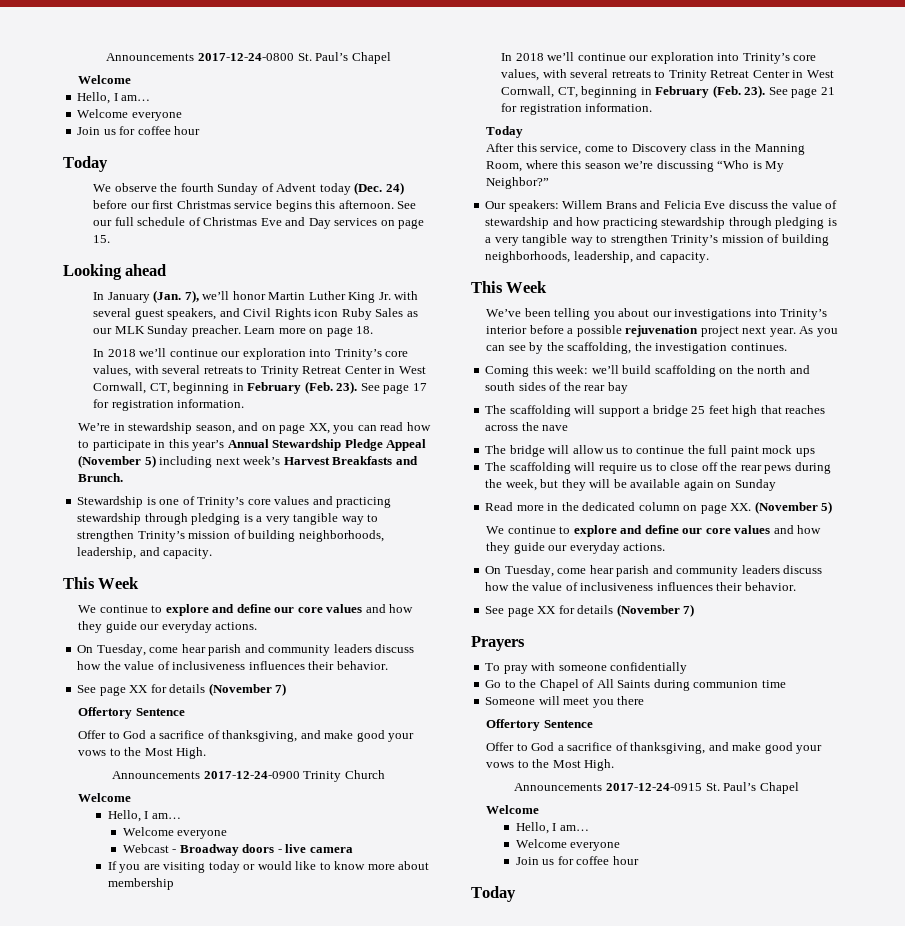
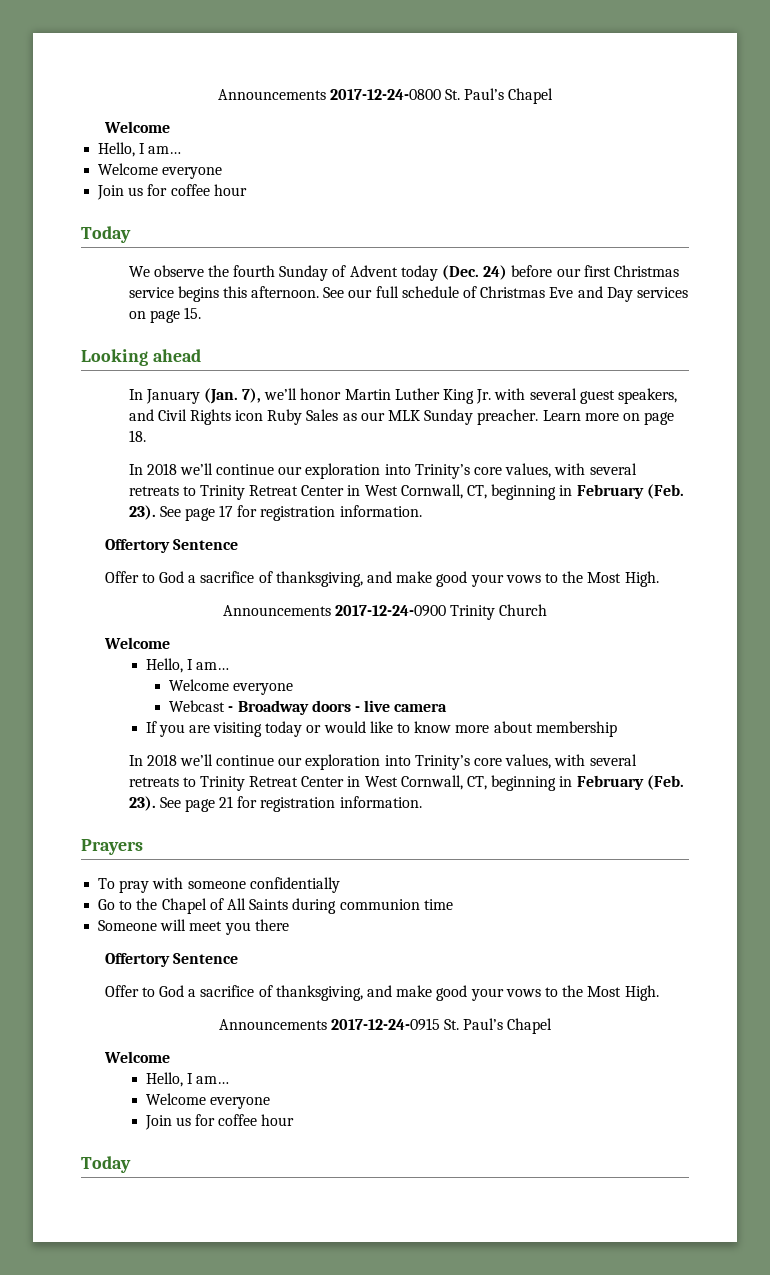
[78,422,431,434] [78,439,427,451] [78,455,418,468] [78,473,124,482] [77,496,392,508] [77,513,379,525] [77,530,384,542] [77,547,213,559] [63,577,140,589] [78,604,414,616] [78,621,258,633] [77,644,415,656] [77,661,388,670] [77,683,287,696] // We’re in stewardship season, and on page XX, you can read how to participate in this year’s Annual Stewardship Pledge Appeal (November 5) including next week’s Harvest Breakfasts and Brunch. // Stewardship is one of Trinity’s core values and practicing stewardship through pledging is a very tangible way to strengthen Trinity’s mission of building neighborhoods, leadership, and capacity. // This Week // We continue to explore and define our core values and how they guide our everyday actions. // On Tuesday, come hear parish and community leaders discuss how the value of inclusiveness influences their behavior. // See page XX for details (November 7) -> (422, 511) none
[486,126,524,138] [486,143,805,155] [486,160,785,172] [486,177,550,189] [485,200,838,212] [485,217,837,229] [485,234,829,246] [485,251,709,263] [471,281,548,293] [486,308,828,320] [486,325,838,337] [486,342,787,354] [485,365,810,377] [485,382,628,394] [485,405,826,417] [485,422,569,431] [485,445,815,457] [485,462,831,474] [485,479,776,491] [485,501,833,514] [486,525,822,537] [486,542,666,554] [485,565,823,577] [485,582,796,591] [485,604,695,617] // Today // After this service, come to Discovery class in the Manning Room, where this season we’re discussing “Who is My Neighbor?” // Our speakers: Willem Brans and Felicia Eve discuss the value of stewardship and how practicing stewardship through pledging is a very tangible way to strengthen Trinity’s mission of building neighborhoods, leadership, and capacity. // This Week // We’ve been telling you about our investigations into Trinity’s interior before a possible rejuvenation project next year. As you can see by the scaffolding, the investigation continues. // Coming this week: we’ll build scaffolding on the north and south sides of the rear bay // The scaffolding will support a bridge 25 feet high that reaches across the nave // The bridge will allow us to continue the full paint mock ups // The scaffolding will require us to close off the rear pews during the week, but they will be available again on Sunday // Read more in the dedicated column on page XX. (November 5) // We continue to explore and define our core values and how they guide our everyday actions. // On Tuesday, come hear parish and community leaders discuss how the value of inclusiveness influences their behavior. // See page XX for details (November 7) -> (422, 802) none

